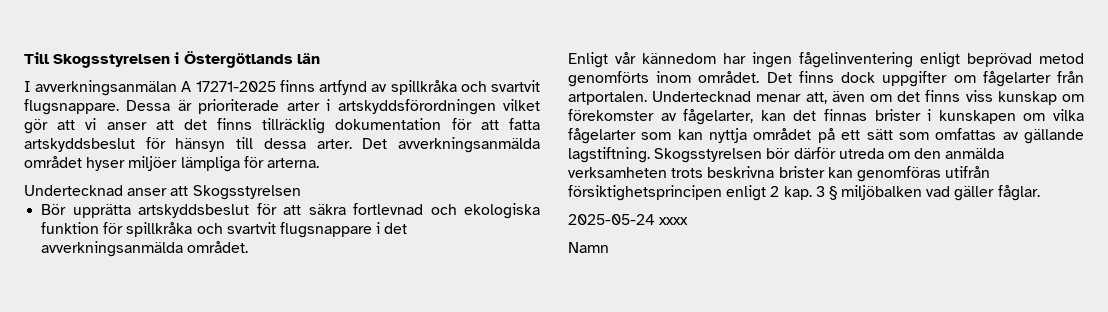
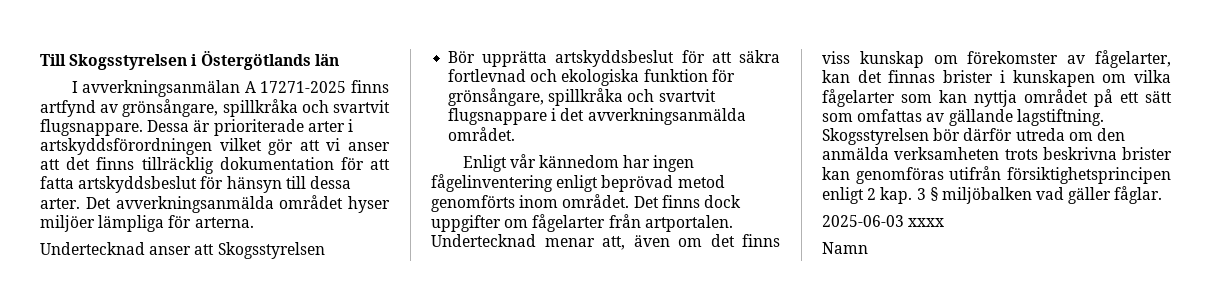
(388, 88) none -> [122,99,219,117] grönsångare,
(124, 228) none -> [448,88,545,106] grönsångare,
[568,214,655,225] 2025-05-24 -> [822,215,904,227] 2025-06-03

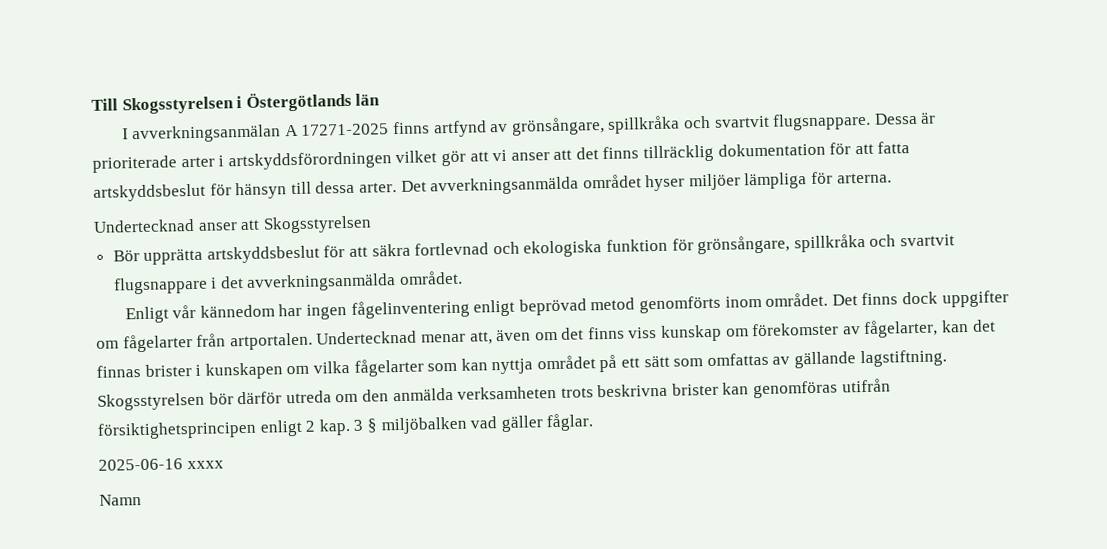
[822,215,904,227] 2025-06-03 -> [98,458,183,471] 2025-06-16

